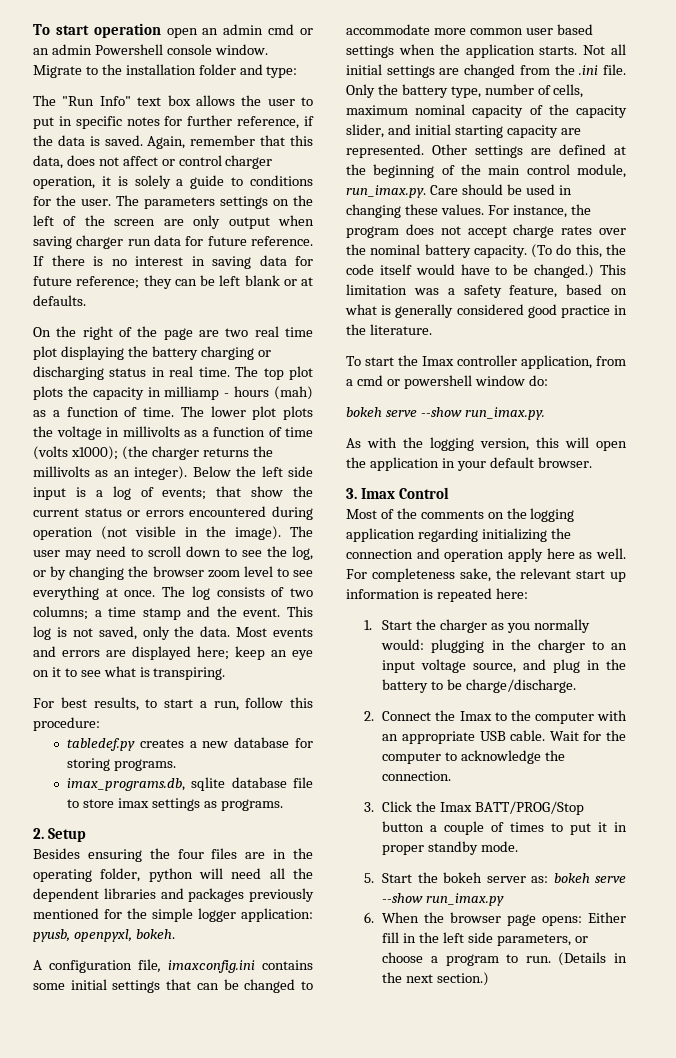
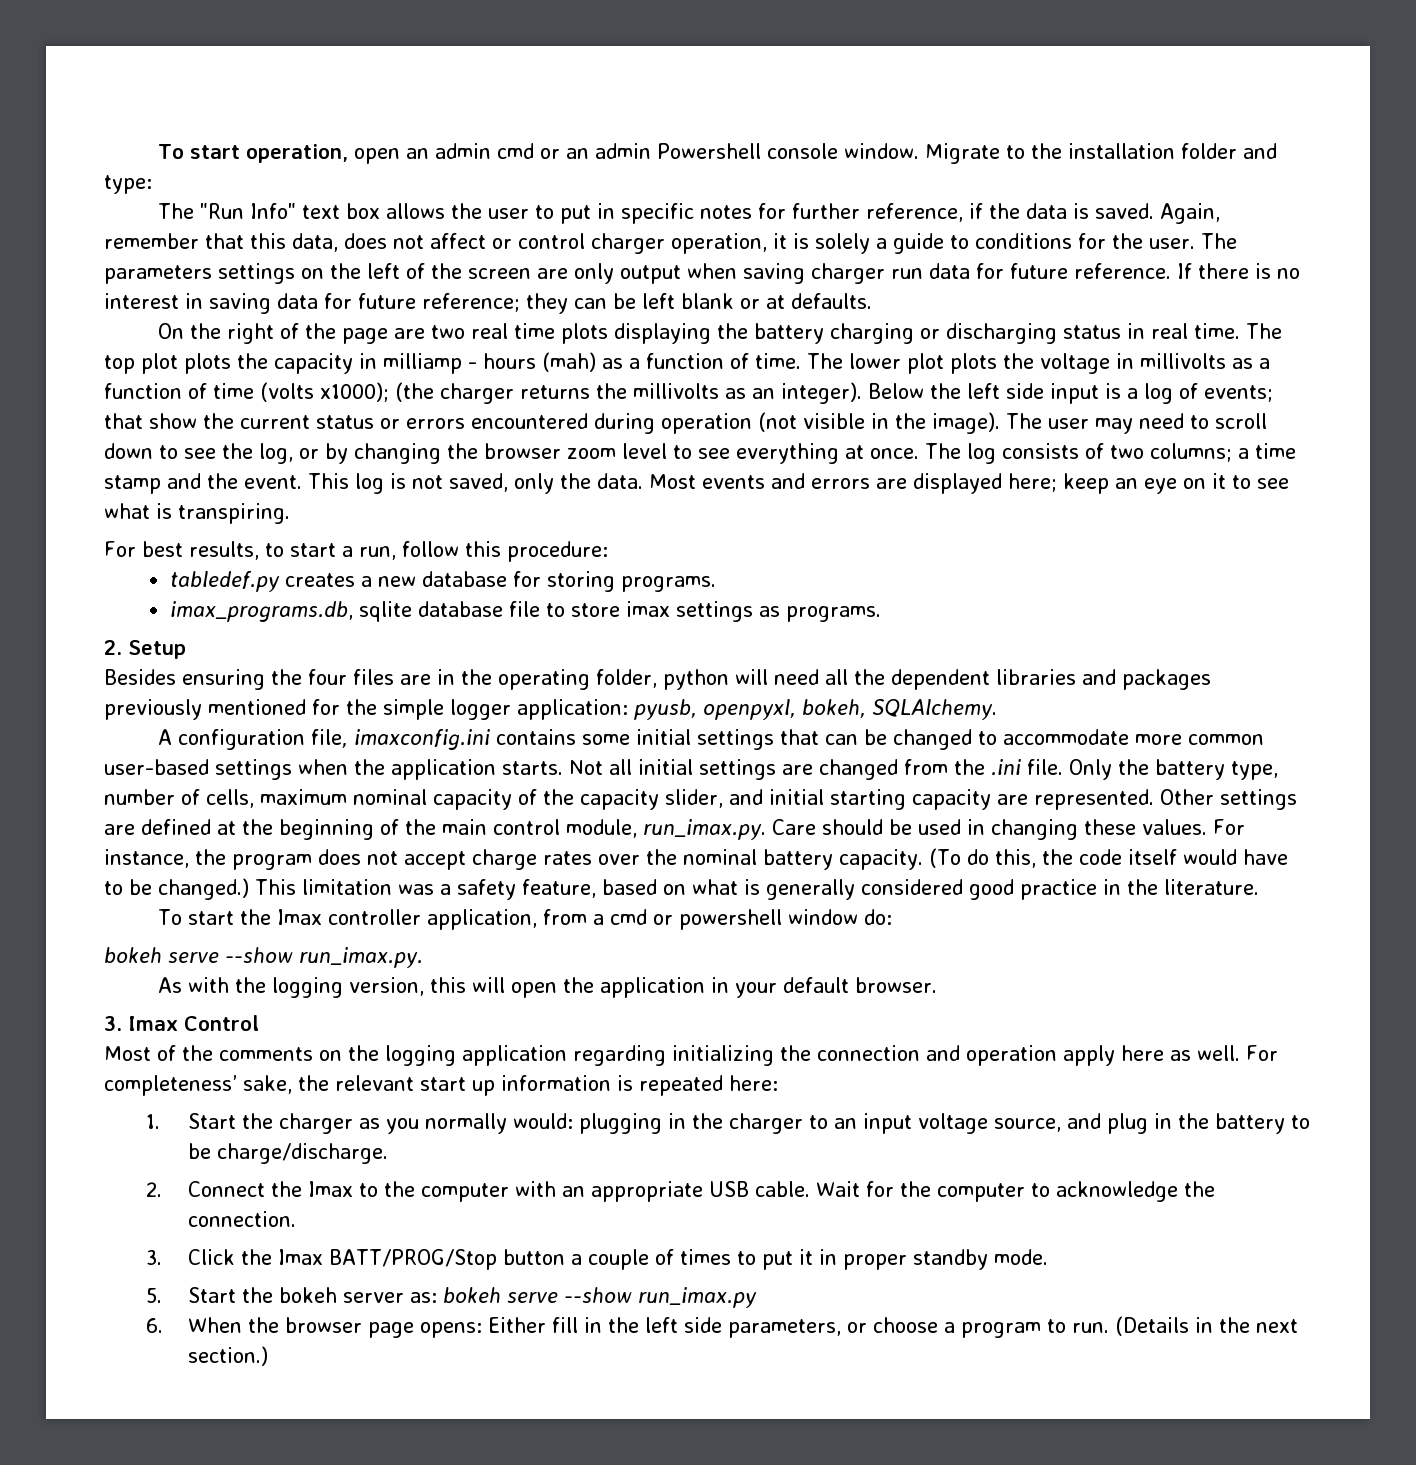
[33,23,161,38] To start operation -> [158,144,349,163] To start operation,
[33,346,57,360] plot -> [561,323,609,344] plots
[135,929,175,939] bokeh. -> [802,699,997,720] bokeh, SQLAlchemy.
[525,24,593,35] user based -> [104,759,209,775] user-based
[371,568,455,582] completeness -> [104,1075,237,1096] completeness’

